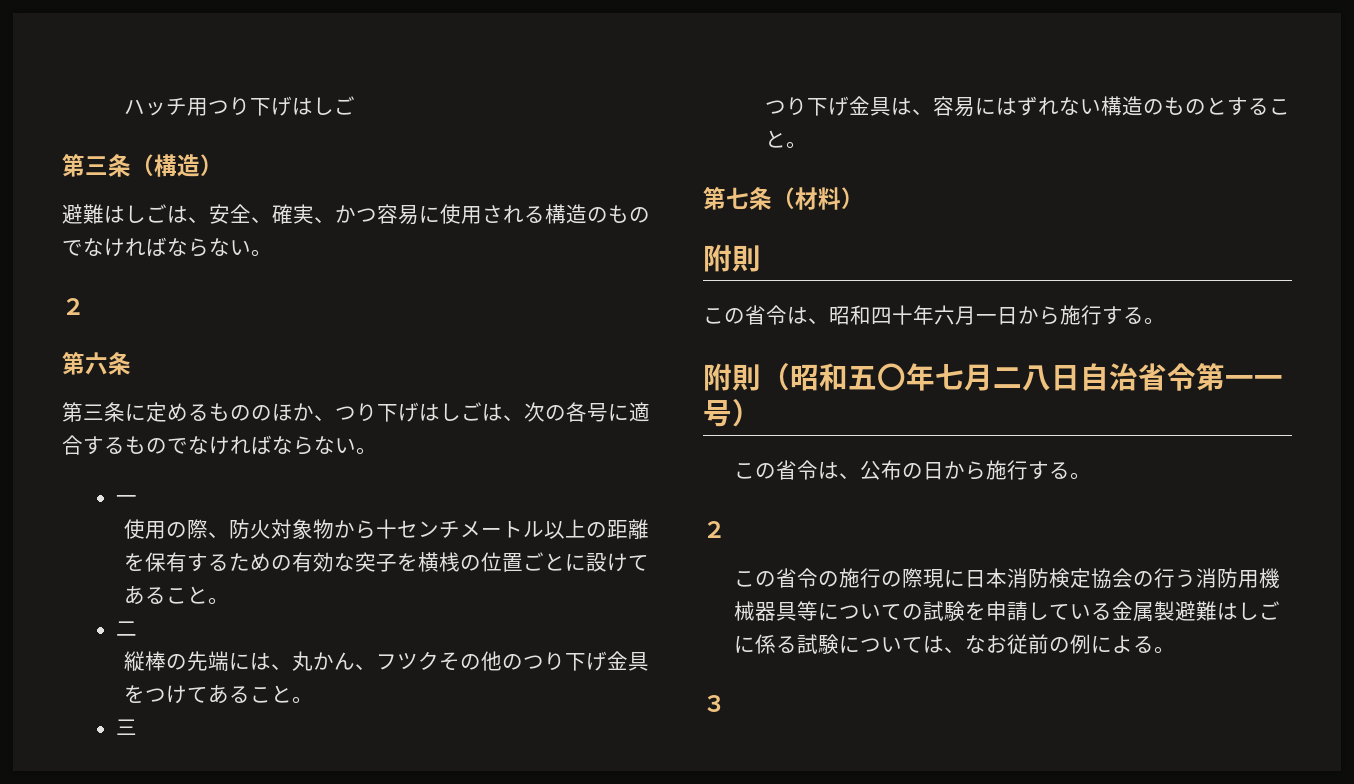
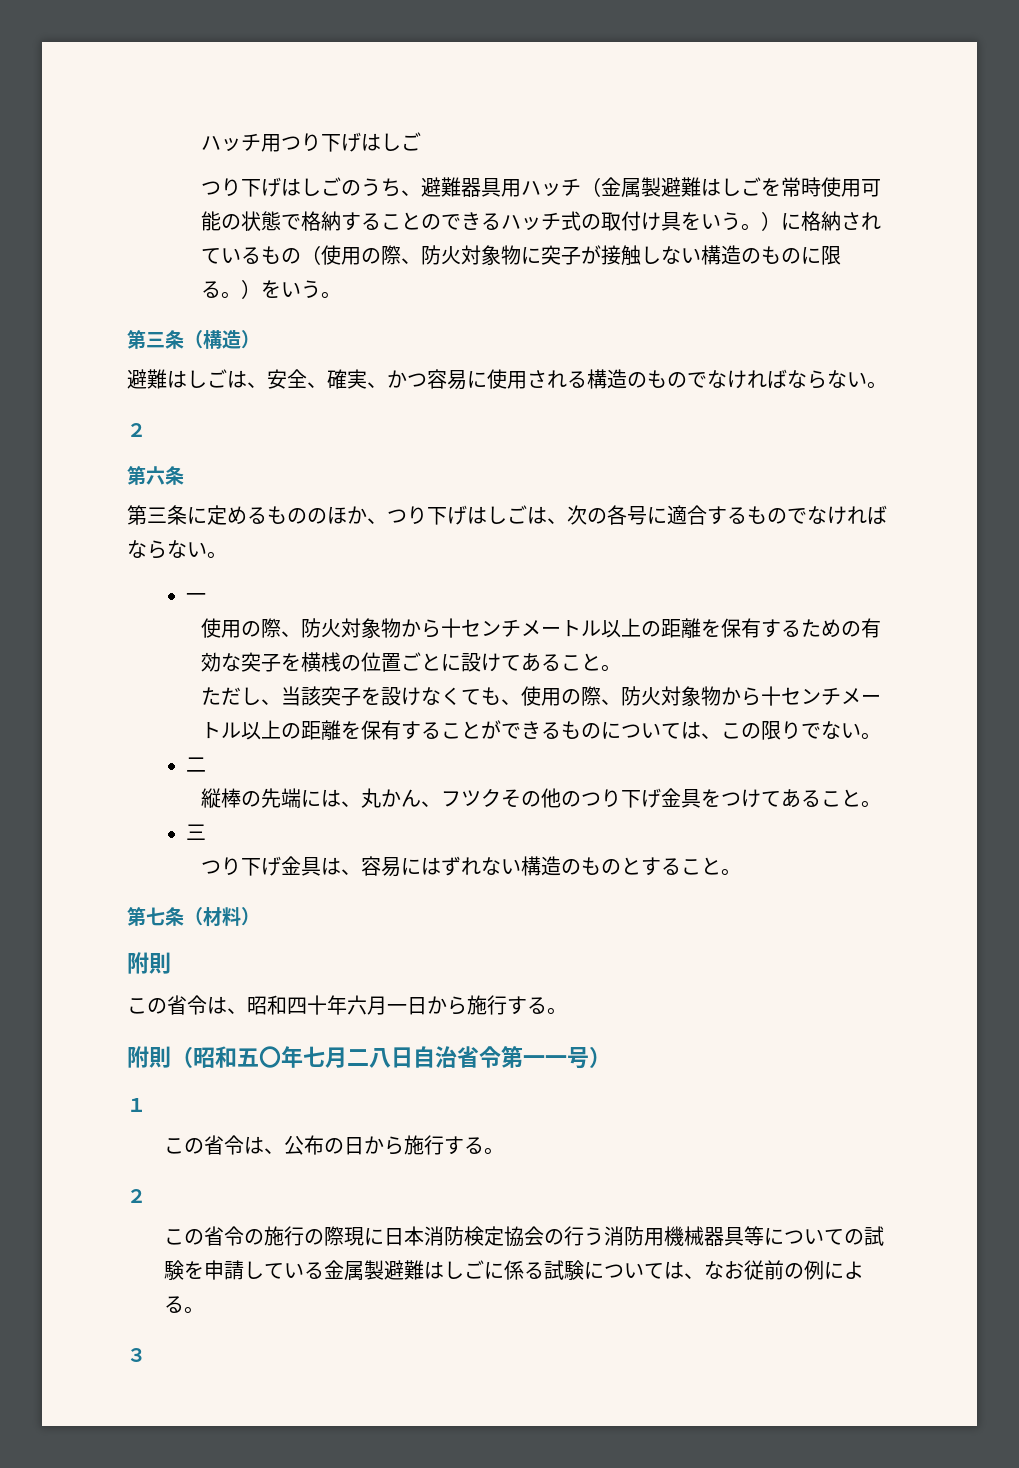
(356, 105) none -> [200,177,881,198] [200,211,881,231] [200,245,841,266] [200,279,341,299] // つり下げはしごのうち、避難器具用ハッチ（金属製避難はしごを常時使用可能の状態で格納することのできるハッチ式の取付け具をいう。）に格納されているもの（使用の際、防火対象物に突子が接触しない構造のものに限る。）をいう。
(230, 601) none -> [200,686,881,706] [200,720,881,740] // ただし、当該突子を設けなくても、使用の際、防火対象物から十センチメートル以上の距離を保有することができるものについては、この限りでない。
(761, 413) none -> [127,1098,146,1112] // １

